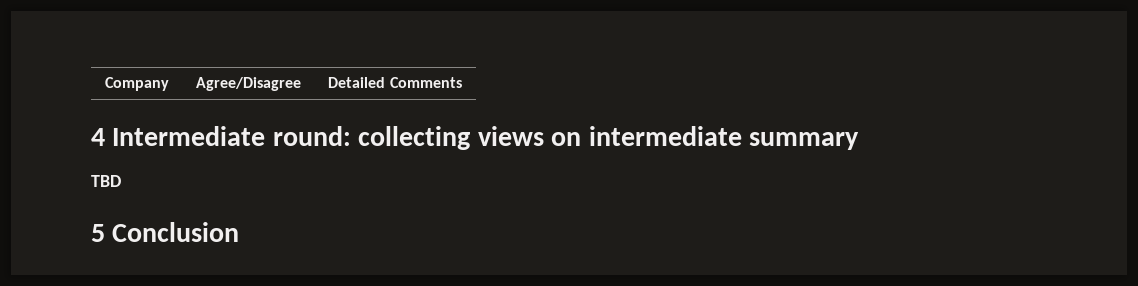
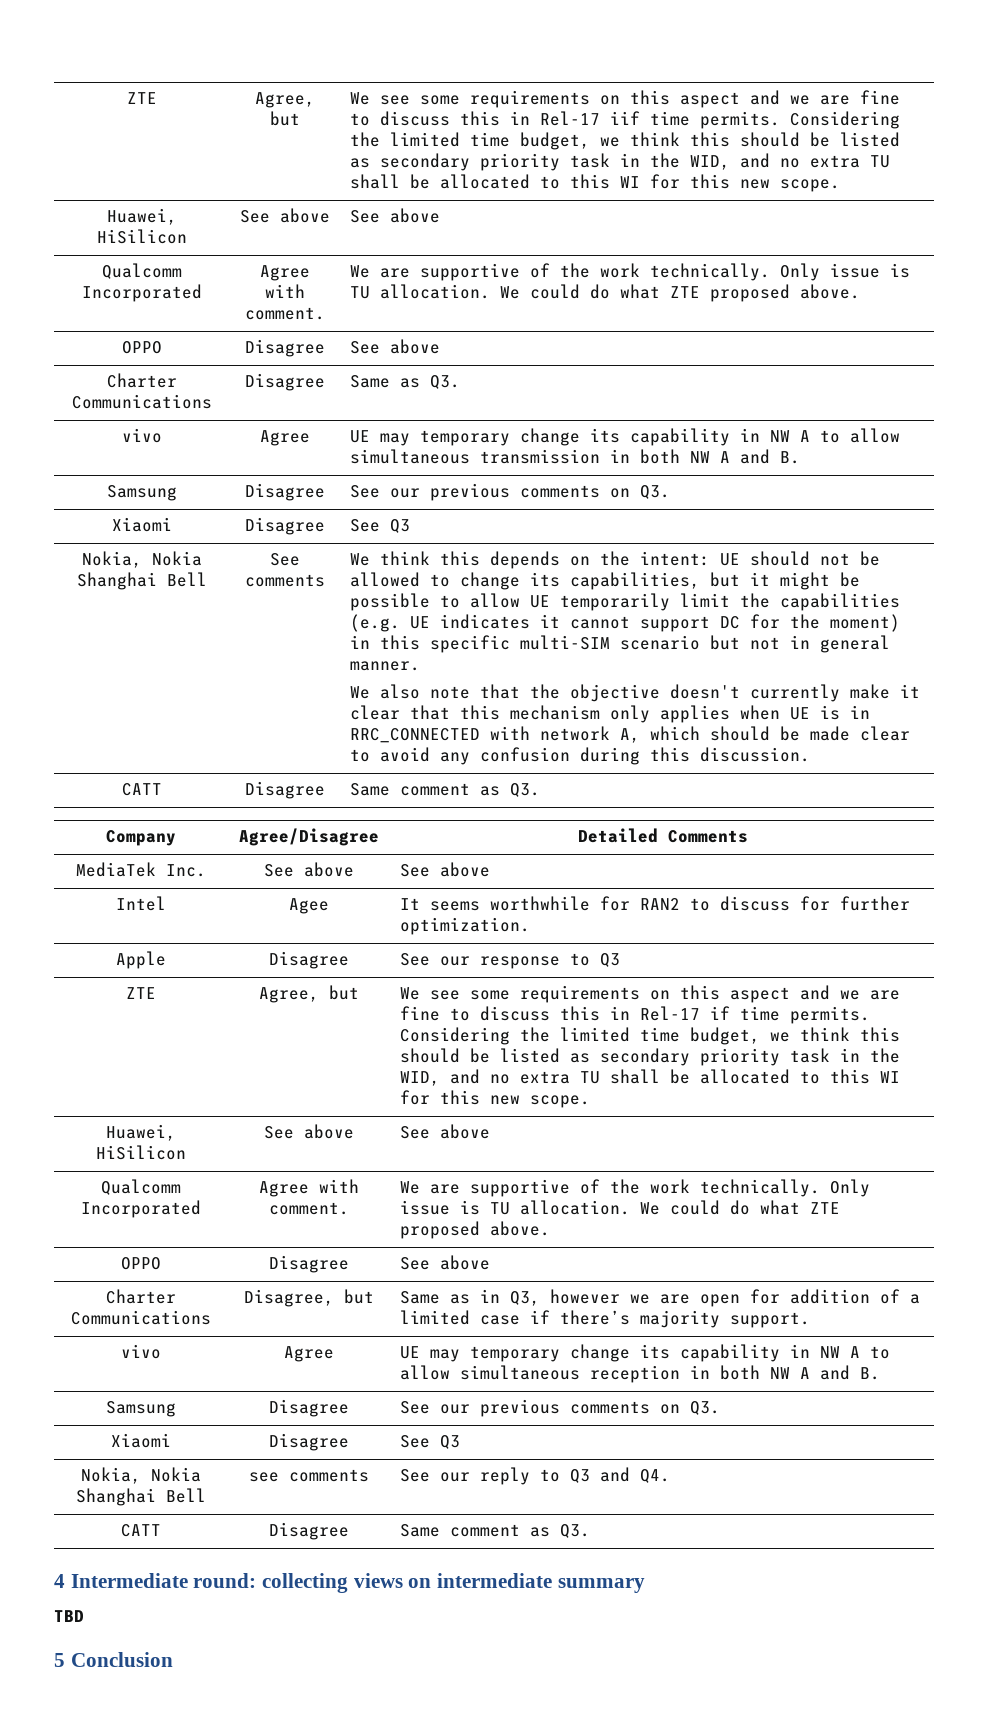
[105,77,169,91] [196,77,301,91] [328,77,462,88] Company | Agree/Disagree | Detailed Comments -> [126,92,157,104] [255,92,315,108] [270,111,300,126] [350,90,901,108] [350,111,901,129] [350,132,901,150] [350,153,891,171] [350,174,841,192] [106,208,177,225] [96,229,187,244] [240,208,330,223] [350,208,441,223] [101,263,182,279] [81,284,202,302] [260,265,310,281] [265,284,305,298] [245,307,325,320] [350,263,911,281] [350,284,861,302] [121,341,162,354] [245,339,325,357] [350,339,441,354] [106,373,177,388] [71,394,212,409] [245,373,325,391] [350,375,461,389] [121,428,162,443] [260,430,310,446] [350,428,901,446] [350,449,801,464] [106,485,177,501] [245,483,325,501] [350,483,671,501] [111,517,172,532] [245,517,325,535] [350,519,411,533] [81,551,202,568] [76,572,207,590] [270,553,300,566] [245,574,325,587] [350,551,881,569] [350,572,861,590] [350,593,901,611] [350,614,901,632] [350,635,891,653] [350,661,421,671] [350,684,921,702] [350,705,871,723] [350,726,911,743] [350,747,811,765] [121,783,162,796] [245,781,325,799] [350,783,541,797] [105,830,176,846] [239,828,379,846] [577,828,748,843] [75,862,206,877] [264,862,354,877] [400,862,491,877] [115,896,166,911] [289,898,329,914] [400,896,911,911] [400,917,531,935] [115,951,166,969] [269,951,349,969] [400,953,621,969] [125,987,156,999] [259,985,359,1003] [400,985,901,1003] [400,1006,871,1024] [400,1027,901,1045] [400,1048,901,1066] [400,1069,901,1086] [400,1090,591,1108] [105,1124,176,1141] [95,1145,186,1160] [264,1124,354,1139] [400,1124,491,1139] [100,1179,181,1195] [80,1200,201,1218] [259,1179,359,1197] [269,1202,349,1215] [400,1179,871,1197] [400,1200,841,1215] [400,1221,551,1239] [120,1257,161,1270] [269,1255,349,1273] [400,1255,491,1270] [105,1289,176,1304] [70,1310,211,1325] [244,1289,374,1307] [400,1289,921,1307] [400,1310,811,1328] [120,1344,161,1359] [284,1346,334,1362] [400,1344,891,1362] [400,1365,881,1383] [105,1401,176,1417] [269,1399,349,1417] [400,1399,721,1417] [110,1433,171,1448] [269,1433,349,1451] [400,1435,461,1449] [80,1467,201,1484] [75,1488,206,1506] [249,1469,369,1482] [400,1467,671,1485] [120,1524,161,1537] [269,1522,349,1540] [400,1524,591,1538] ZTE | Agree, but | We see some requirements on this aspect and we are fine to discuss this in Rel-17 iif time permits. Considering the limited time budget, we think this should be listed as secondary priority task in the WID, and no extra TU shall be allocated to this WI for this new scope. // Huawei, HiSilicon | See above | See above // Qualcomm Incorporated | Agree with comment. | We are supportive of the work technically. Only issue is TU allocation. We could do what ZTE proposed above. // OPPO | Disagree | See above // Charter Communications | Disagree | Same as Q3. // vivo | Agree | UE may temporary change its capability in NW A to allow simultaneous transmission in both NW A and B. // Samsung | Disagree | See our previous comments on Q3. // Xiaomi | Disagree | See Q3 // Nokia, Nokia Shanghai Bell | See comments | We think this depends on the intent: UE should not be allowed to change its capabilities, but it might be possible to allow UE temporarily limit the capabilities (e.g. UE indicates it cannot support DC for the moment) in this specific multi-SIM scenario but not in general manner. // We also note that the objective doesn't currently make it clear that this mechanism only applies when UE is in RRC_CONNECTED with network A, which should be made clear to avoid any confusion during this discussion. // CATT | Disagree | Same comment as Q3. // Company | Agree/Disagree | Detailed Comments // MediaTek Inc. | See above | See above // Intel | Agee | It seems worthwhile for RAN2 to discuss for further optimization. // Apple | Disagree | See our response to Q3 // ZTE | Agree, but | We see some requirements on this aspect and we are fine to discuss this in Rel-17 if time permits. Considering the limited time budget, we think this should be listed as secondary priority task in the WID, and no extra TU shall be allocated to this WI for this new scope. // Huawei, HiSilicon | See above | See above // Qualcomm Incorporated | Agree with comment. | We are supportive of the work technically. Only issue is TU allocation. We could do what ZTE proposed above. // OPPO | Disagree | See above // Charter Communications | Disagree, but | Same as in Q3, however we are open for addition of a limited case if there’s majority support. // vivo | Agree | UE may temporary change its capability in NW A to allow simultaneous reception in both NW A and B. // Samsung | Disagree | See our previous comments on Q3. // Xiaomi | Disagree | See Q3 // Nokia, Nokia Shanghai Bell | see comments | See our reply to Q3 and Q4. // CATT | Disagree | Same comment as Q3.

